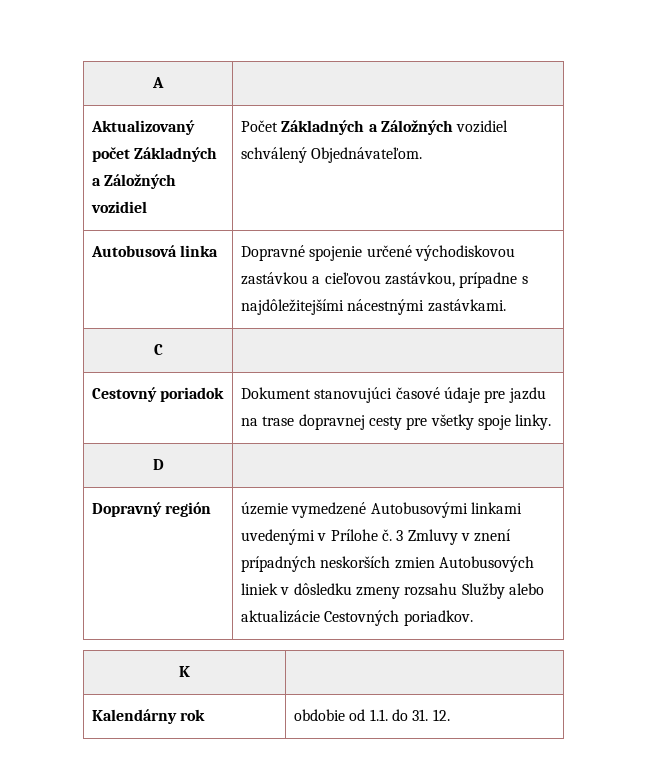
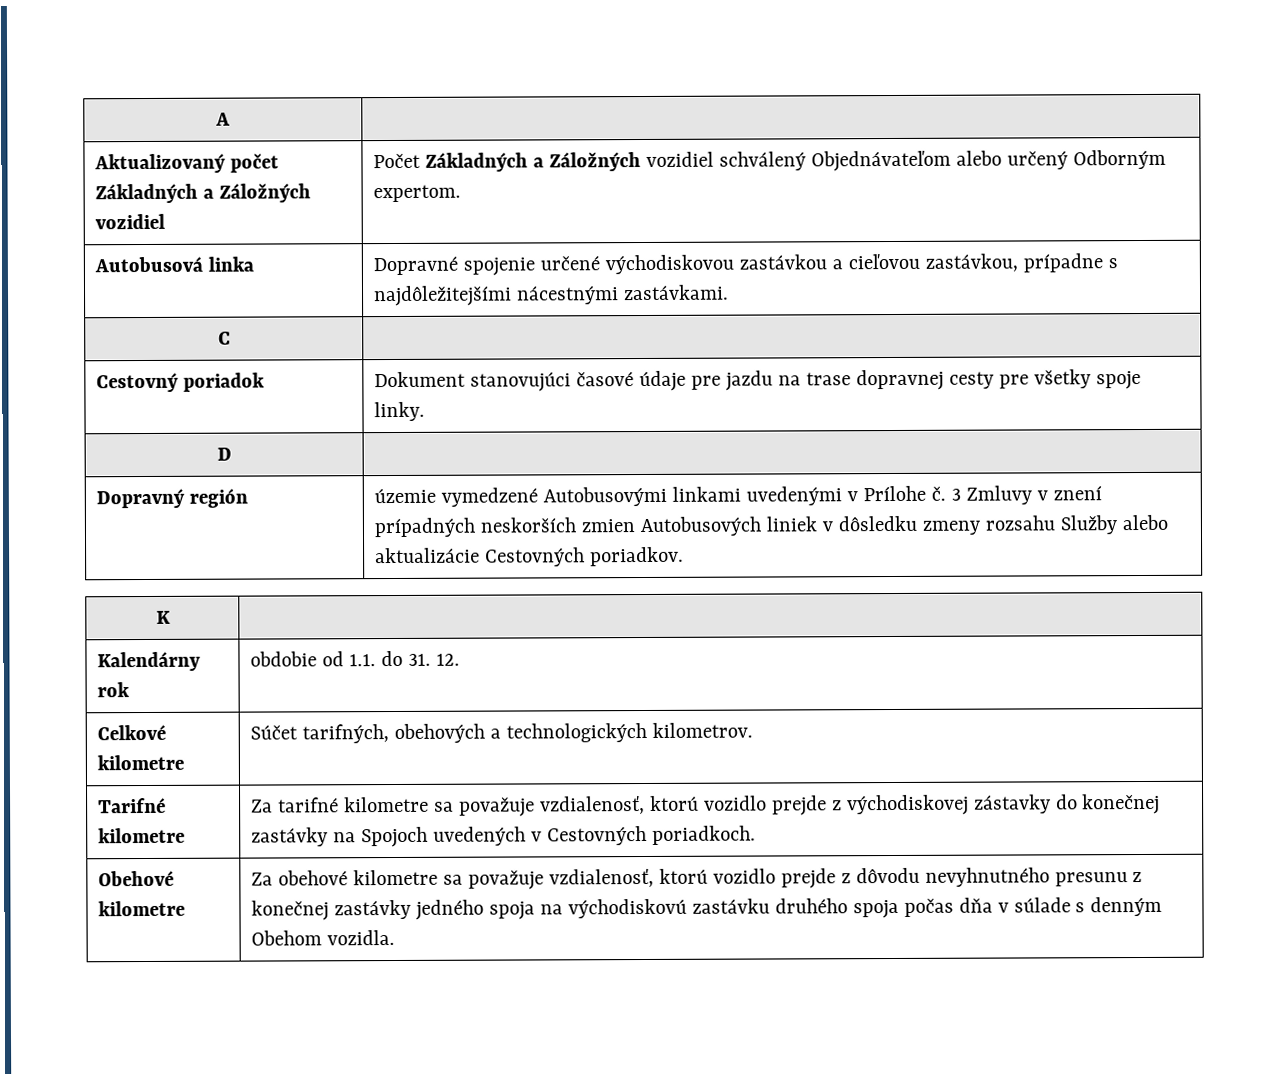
[311,147,423,163] Objednávateľom. -> [810,149,1166,172] [373,184,462,203] Objednávateľom alebo určený Odborným expertom.
(450, 715) none -> [97,724,167,741] [97,754,185,771] [250,722,753,744] [98,797,167,814] [98,827,186,844] [251,793,1161,817] [251,825,756,848] [98,870,175,887] [98,900,186,917] [251,867,1143,890] [251,896,1163,921] [251,929,396,946] // Celkové kilometre | Súčet tarifných, obehových a technologických kilometrov. // Tarifné kilometre | Za tarifné kilometre sa považuje vzdialenosť, ktorú vozidlo prejde z východiskovej zástavky do konečnej zastávky na Spojoch uvedených v Cestovných poriadkoch. // Obehové kilometre | Za obehové kilometre sa považuje vzdialenosť, ktorú vozidlo prejde z dôvodu nevyhnutného presunu z konečnej zastávky jedného spoja na východiskovú zastávku druhého spoja počas dňa v súlade s denným Obehom vozidla.

